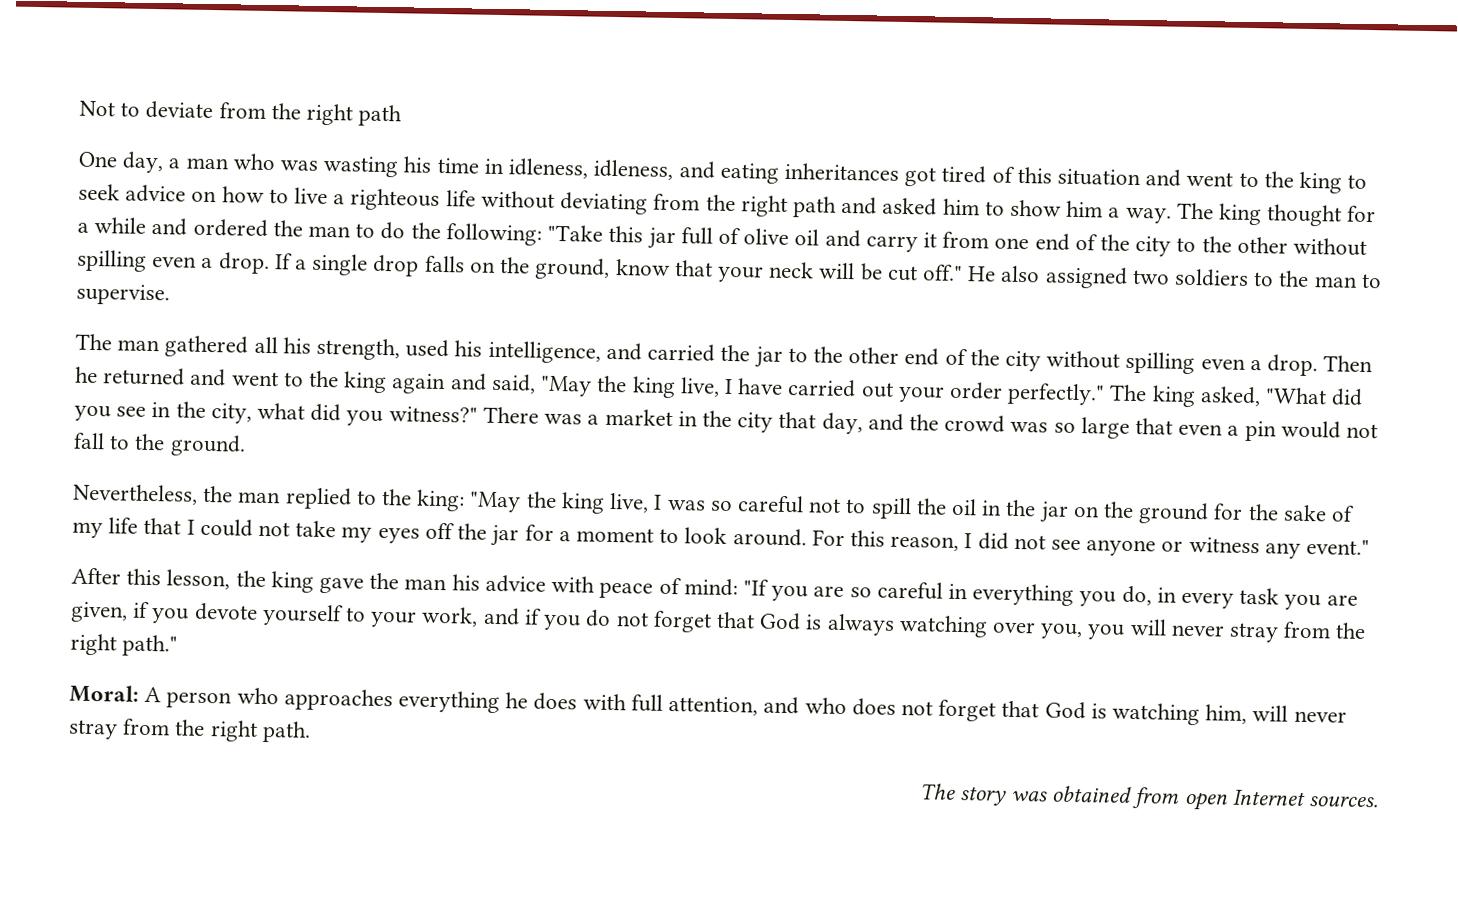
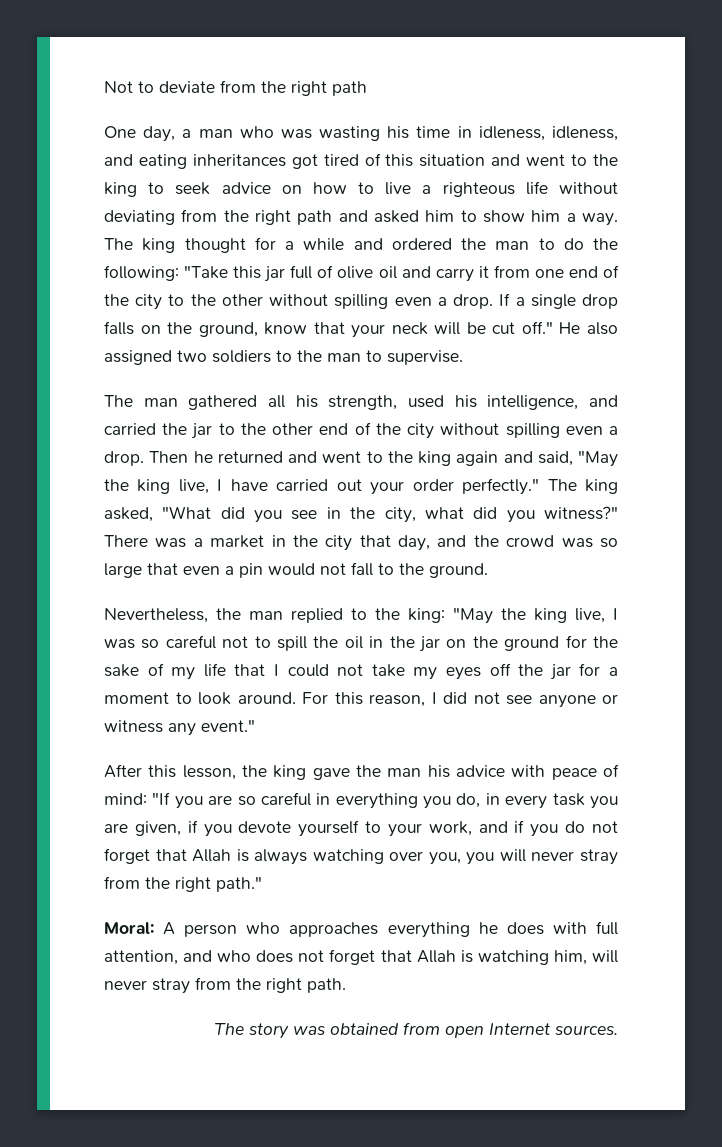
[759,612,802,631] God -> [192,849,232,862] Allah
[1044,701,1086,720] God -> [416,950,456,963] Allah

